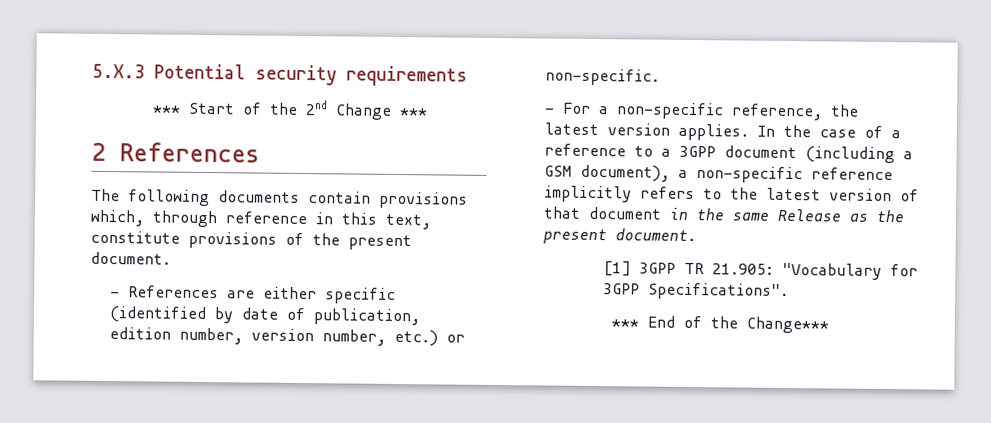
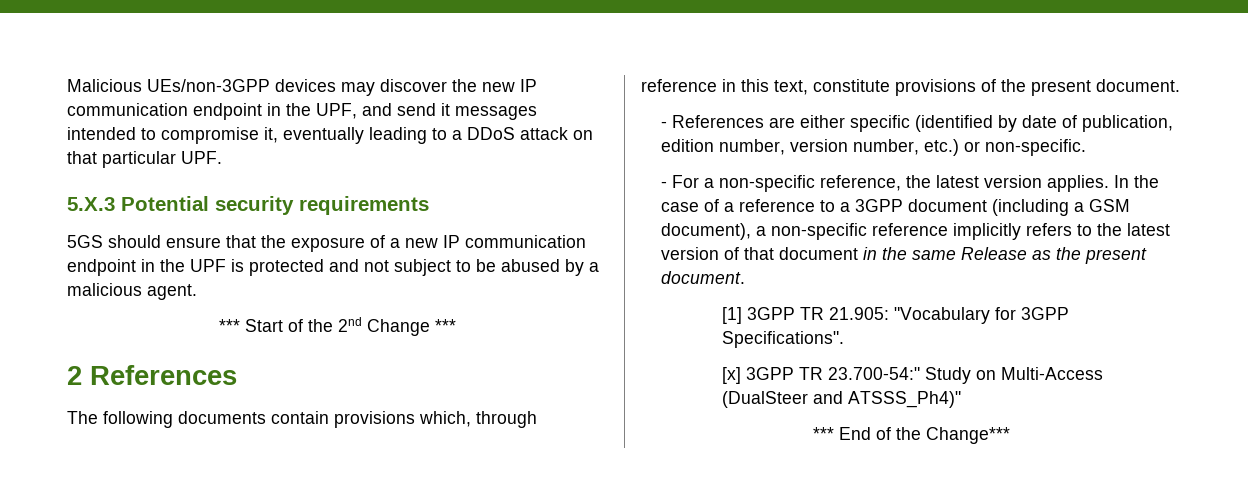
[92,63,468,87] 5.X.3 Potential security requirements -> [67,79,537,96] [67,103,537,120] [67,127,593,144] [67,151,222,168] [67,196,429,215] [67,235,586,252] [67,259,599,276] [67,283,197,300] Malicious UEs/non-3GPP devices may discover the new IP communication endpoint in the UPF, and send it messages intended to compromise it, eventually leading to a DDoS attack on that particular UPF. // 5.X.3 Potential security requirements // 5GS should ensure that the exposure of a new IP communication endpoint in the UPF is protected and not subject to be abused by a malicious agent.
(790, 291) none -> [722,367,1104,384] [722,391,962,408] // [x] 3GPP TR 23.700-54:" Study on Multi-Access (DualSteer and ATSSS_Ph4)"

